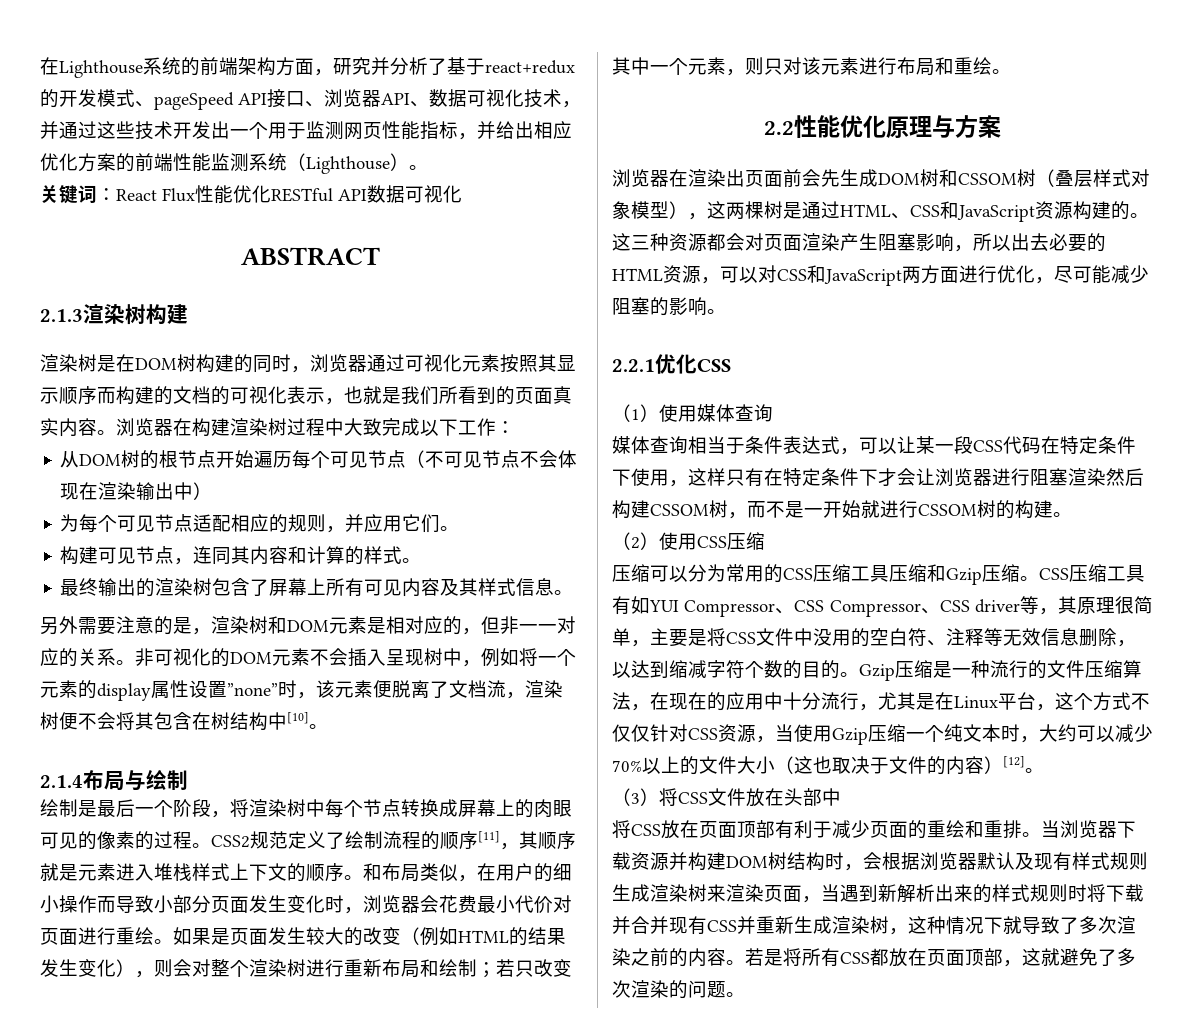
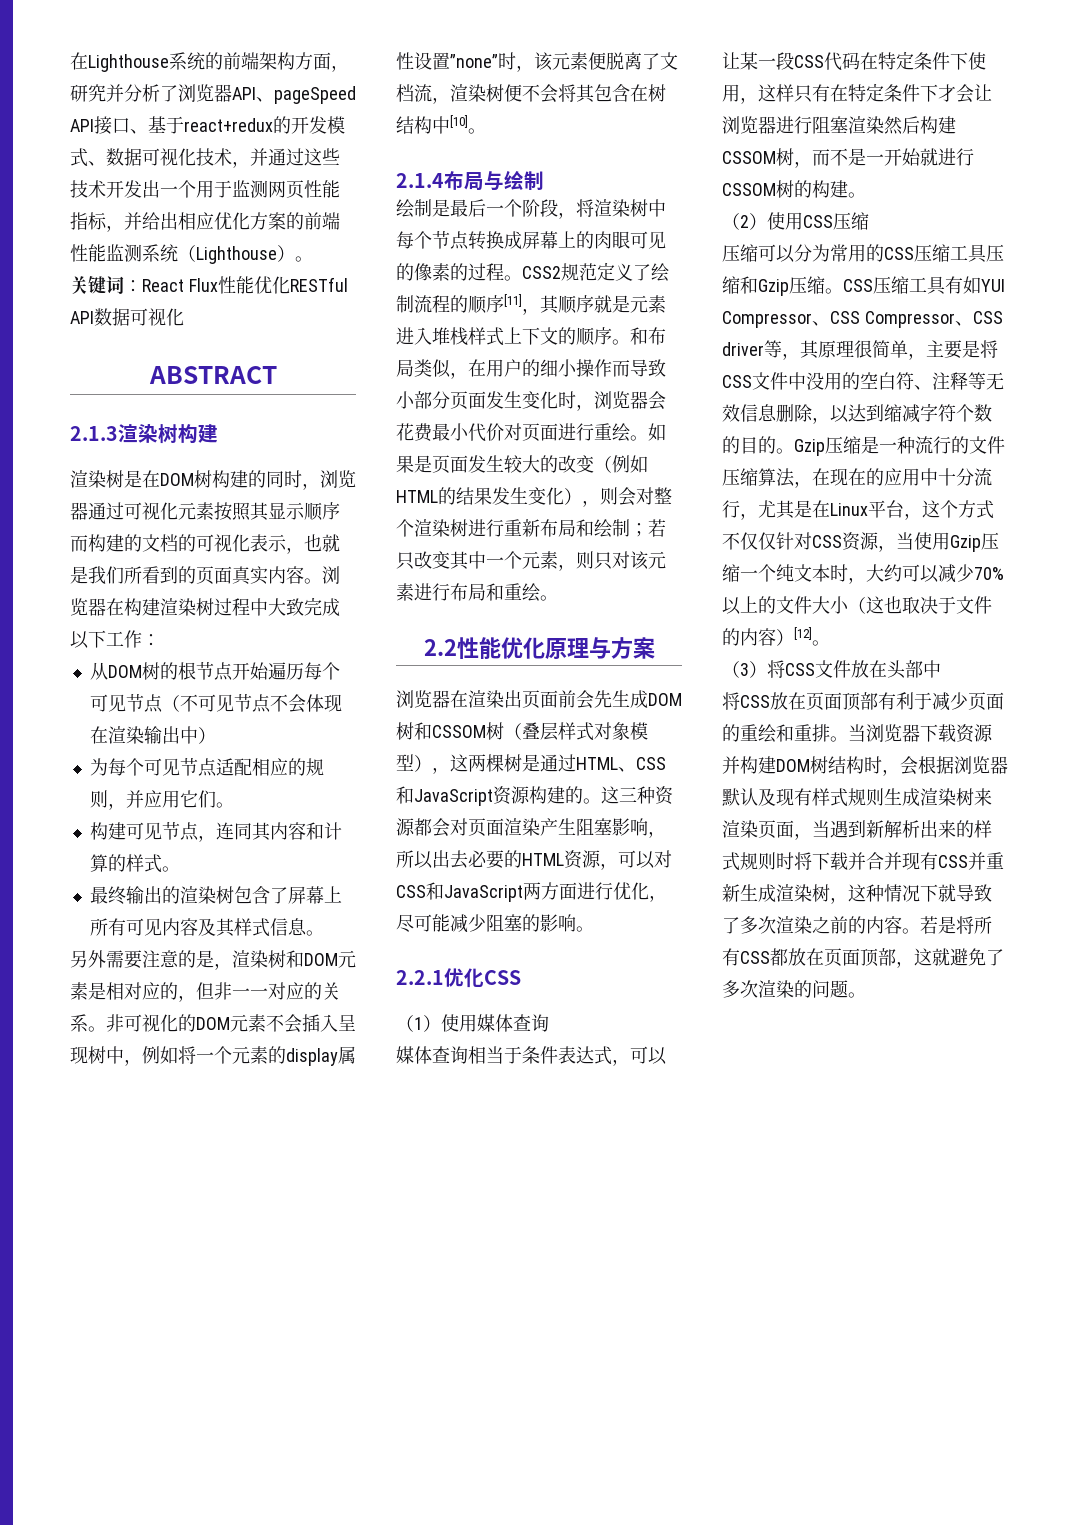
(447, 66) none -> [178,84,356,104] [70,116,148,135] 浏览器API、pageSpeed API接口、
[154,89,429,110] pageSpeed API接口、浏览器API、 -> (106, 163) none

